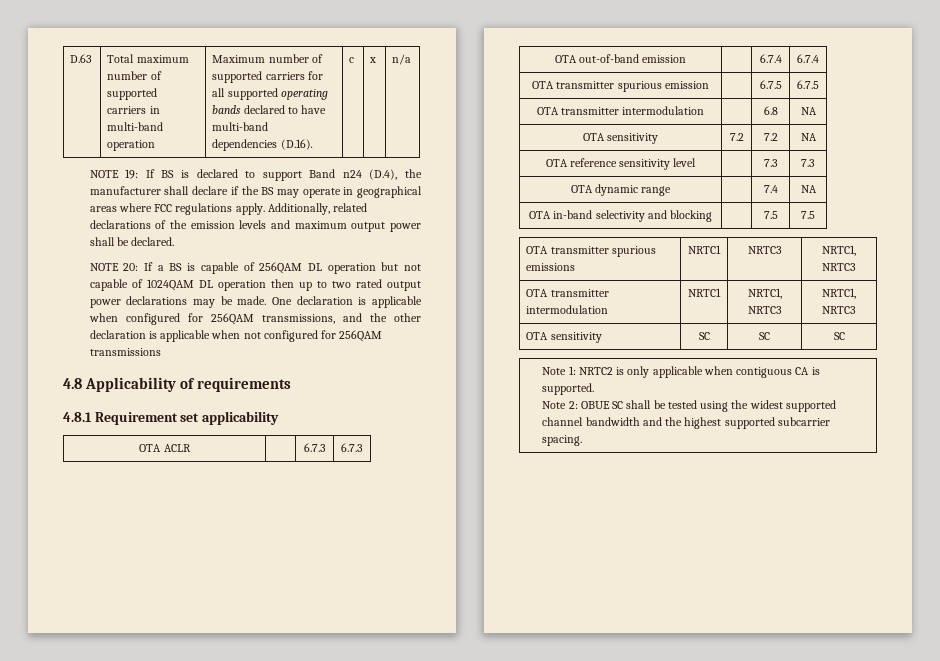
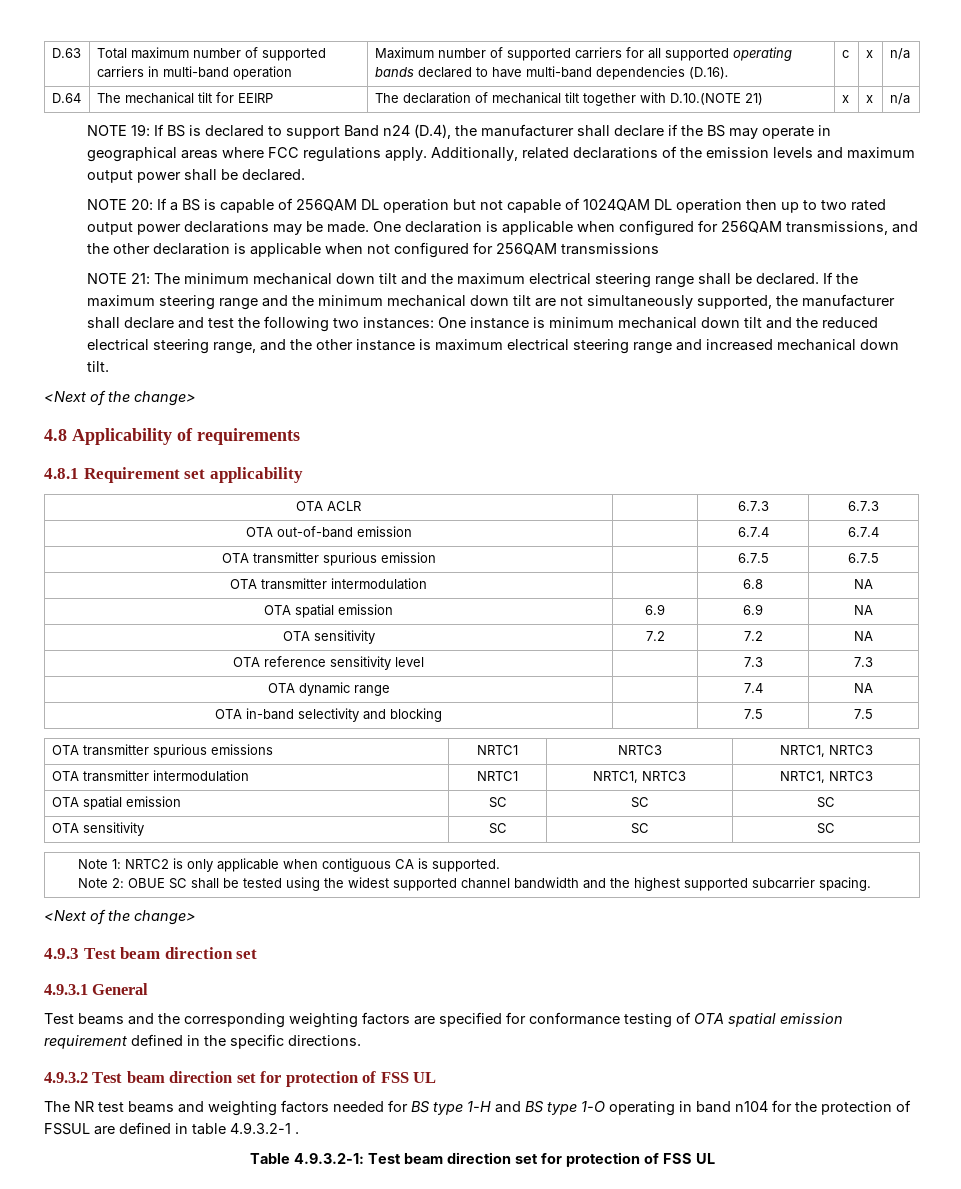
(412, 59) none -> [51,93,81,103] [96,92,273,104] [374,92,763,106] [841,95,849,103] [865,95,873,103] [889,93,910,105] // D.64 | The mechanical tilt for EEIRP | The declaration of mechanical tilt together with D.10.(NOTE 21) | x | x | n/a
(161, 352) none -> [86,272,858,288] [86,294,895,310] [86,316,878,332] [86,339,899,354] [86,361,109,372] [44,390,196,406] // NOTE 21: The minimum mechanical down tilt and the maximum electrical steering range shall be declared. If the maximum steering range and the minimum mechanical down tilt are not simultaneously supported, the manufacturer shall declare and test the following two instances: One instance is minimum mechanical down tilt and the reduced electrical steering range, and the other instance is maximum electrical steering range and increased mechanical down tilt. // <Next of the change>
(817, 111) none -> [264,604,393,618] [645,604,665,615] [743,604,763,615] [854,605,873,615] // OTA spatial emission | 6.9 | 6.9 | NA
(856, 310) none -> [51,796,181,810] [488,797,507,808] [630,797,649,808] [817,797,836,808] // OTA spatial emission | SC | SC | SC
(583, 440) none -> [44,909,196,925] [44,947,258,959] [44,983,149,995] [44,1012,843,1028] [44,1034,361,1049] [44,1071,437,1087] [44,1100,911,1116] [44,1122,299,1135] [249,1152,715,1167] // <Next of the change> // 4.9.3 Test beam direction set // 4.9.3.1 General // Test beams and the corresponding weighting factors are specified for conformance testing of OTA spatial emission requirement defined in the specific directions. // 4.9.3.2 Test beam direction set for protection of FSS UL // The NR test beams and weighting factors needed for BS type 1-H and BS type 1-O operating in band n104 for the protection of FSSUL are defined in table 4.9.3.2-1 . // Table 4.9.3.2-1: Test beam direction set for protection of FSS UL

